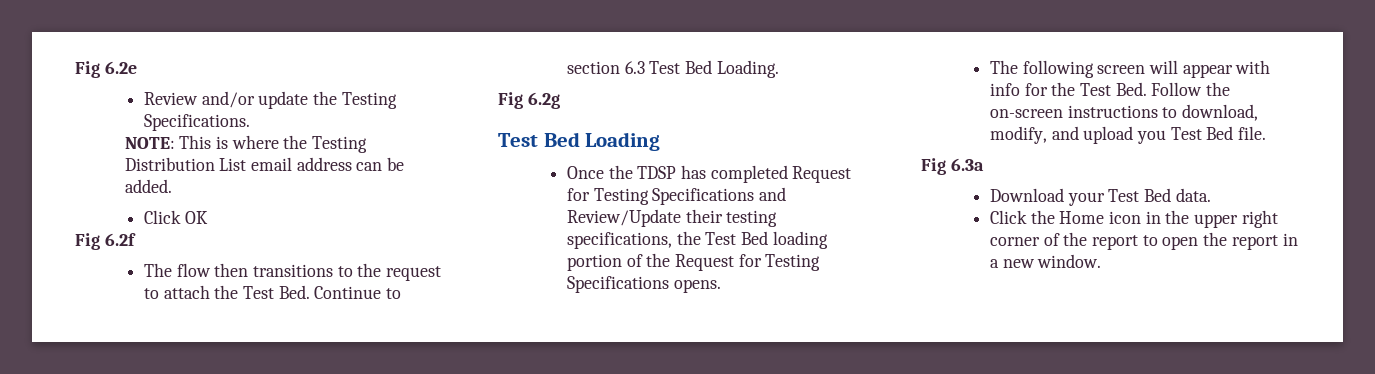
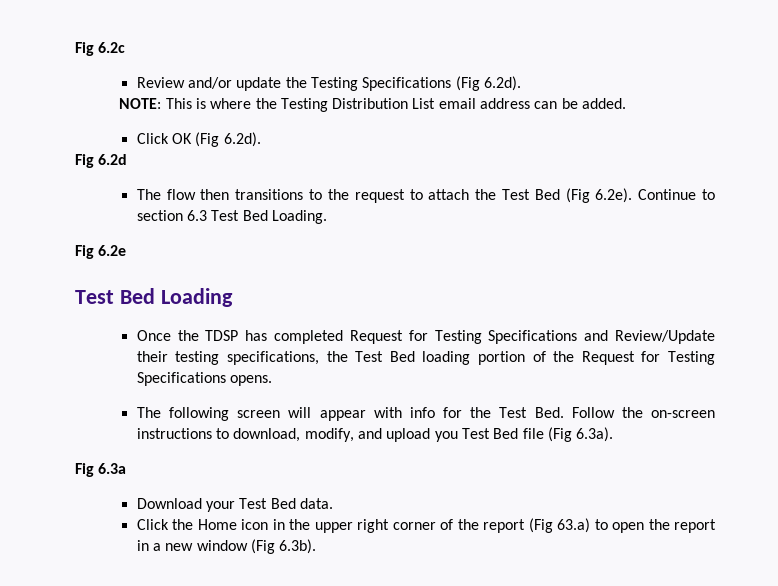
[75,61,137,78] Fig 6.2e -> [75,42,126,56] Fig 6.2c
[143,114,250,131] Specifications. -> [362,76,522,91] Specifications (Fig 6.2d).
[75,233,136,250] // Fig 6.2f -> [195,132,261,147] [75,154,128,168] (Fig 6.2d). // Fig 6.2d
[278,285,310,299] Bed. -> [534,188,633,203] Bed (Fig 6.2e).
[527,92,560,109] 6.2g -> [98,245,127,256] 6.2e
[1238,126,1267,140] file. -> [522,427,614,442] file (Fig 6.3a).
(1139, 242) none -> [528,518,591,533] (Fig 63.a)
[1037,254,1102,268] window. -> [196,539,317,554] window (Fig 6.3b).

